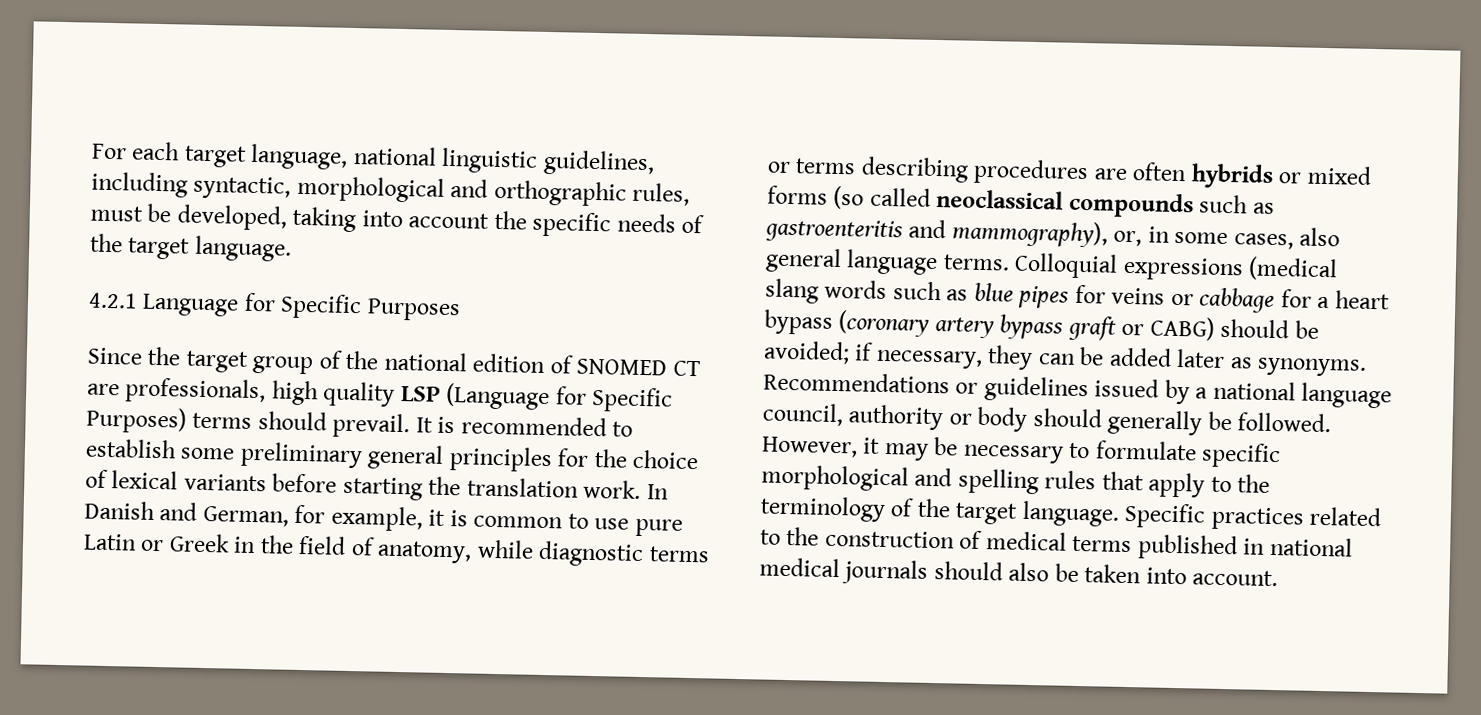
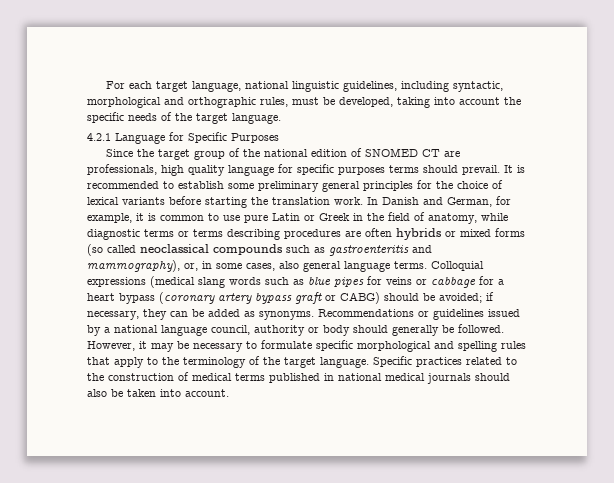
[400,382,674,413] [86,406,187,434] LSP (Language for Specific Purposes) -> [228,164,385,176] language for specific purposes
[1176,348,1226,368] later -> (240, 313) none

